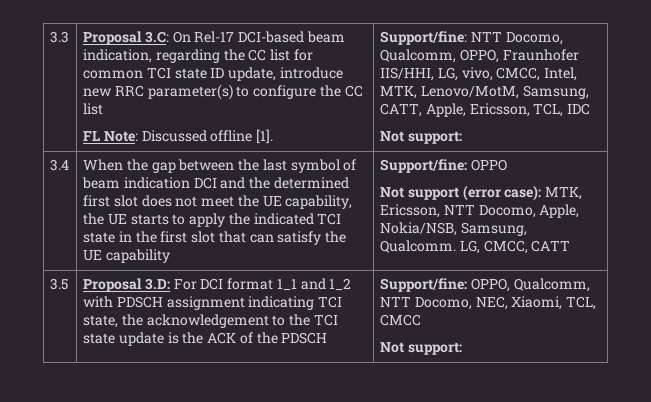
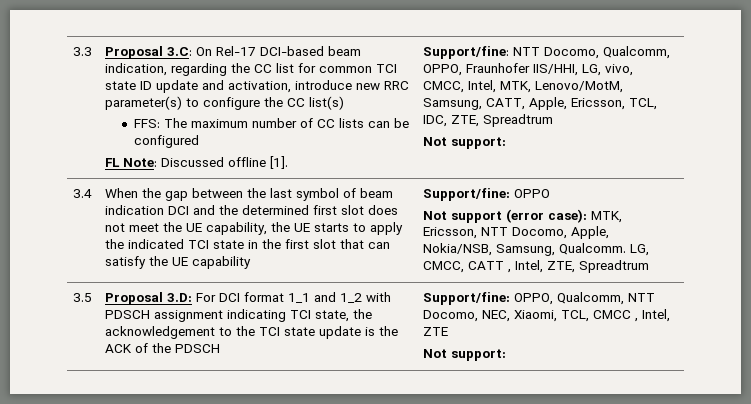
[228,67,277,81] update, -> [156,80,292,93] update and activation,
[82,103,103,115] list -> [309,96,345,110] [134,118,410,128] [134,135,200,148] list(s) // FFS: The maximum number of CC lists can be configured
[567,103,591,115] IDC -> [423,114,554,127] IDC, ZTE, Spreadtrum
(571, 246) none -> [508,260,650,273] , Intel, ZTE, Spreadtrum
(421, 320) none -> [635,309,671,322] [423,327,449,336] , Intel, ZTE

